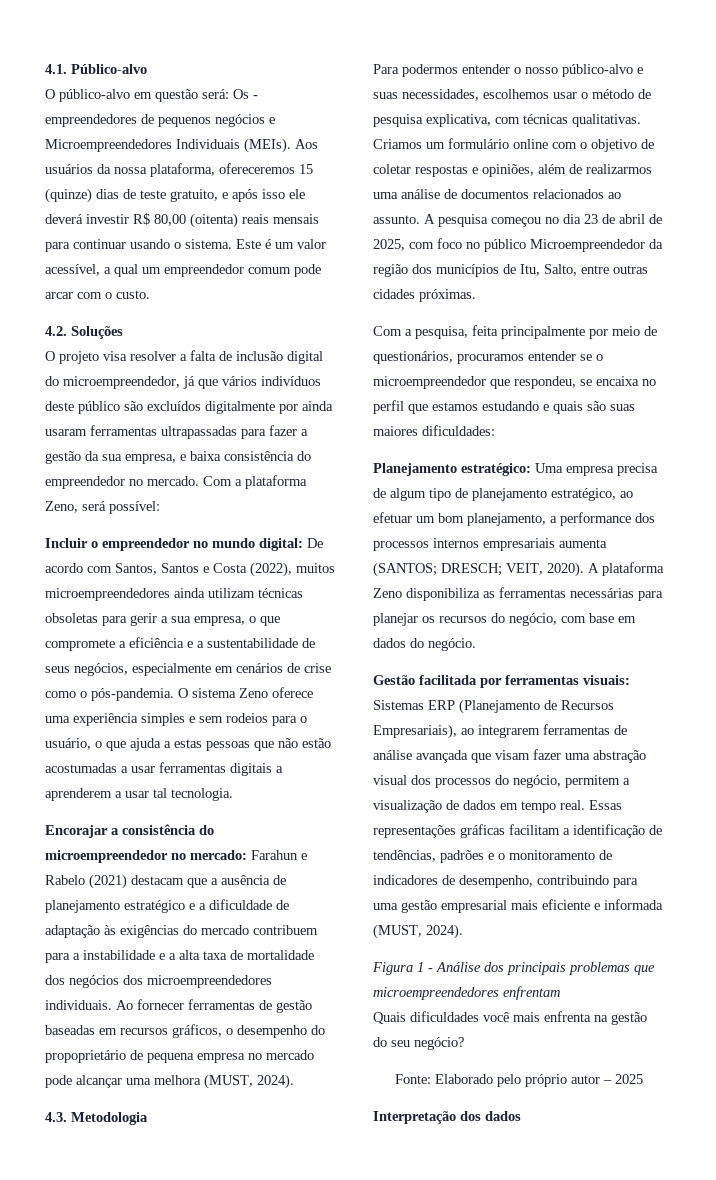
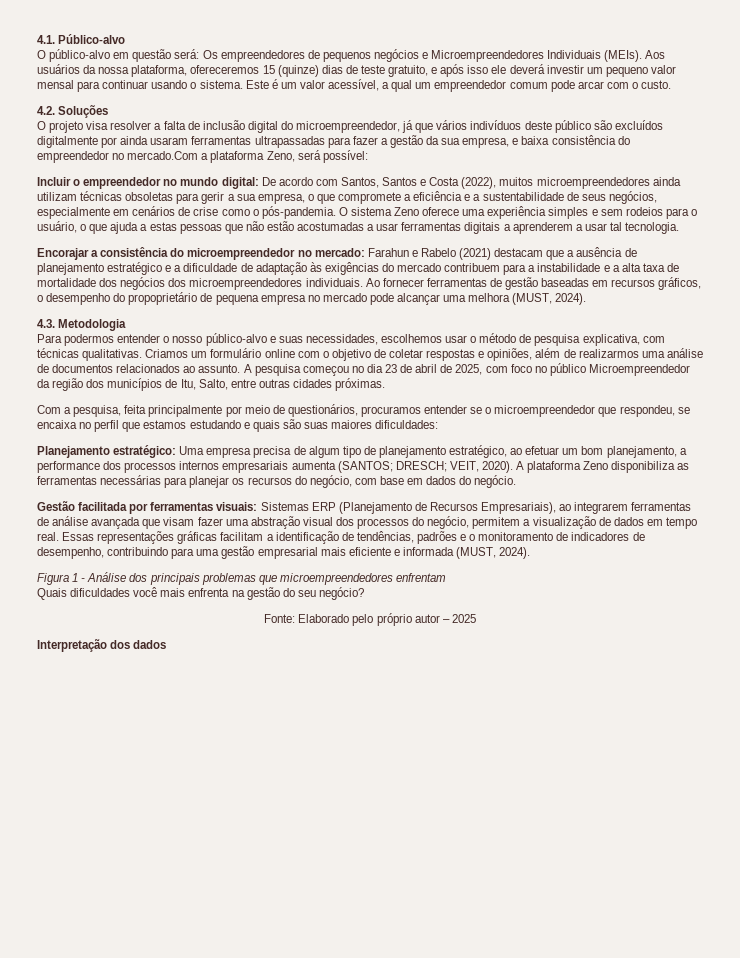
[253,95,258,99] - -> (218, 54) none
[133,213,319,228] R$ 80,00 (oitenta) reais mensais -> [586,65,676,77] [37,80,74,89] um pequeno valor mensal
[147,476,232,486] mercado. Com -> [127,151,199,160] mercado.Com

